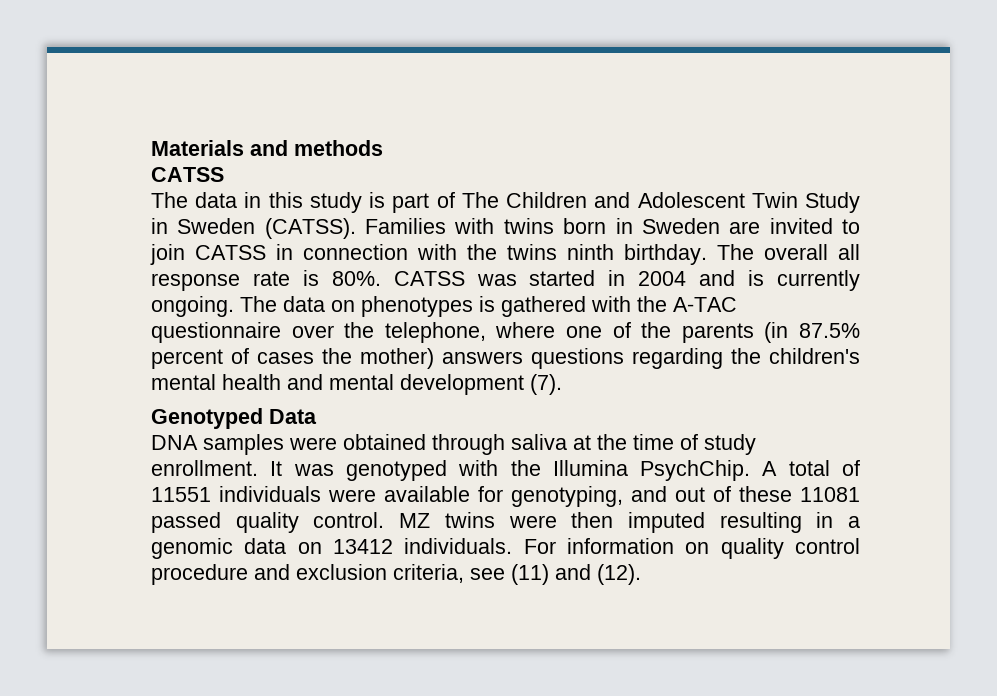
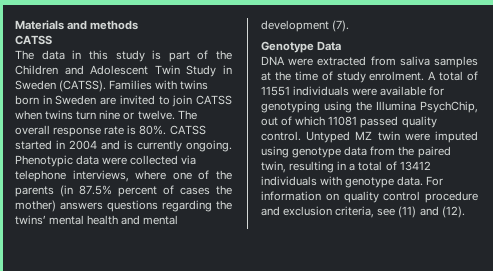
[461,192,499,208] The -> [216,50,232,60] the
[276,244,707,265] in connection with the twins ninth birthday. -> [15,110,175,120] when twins turn nine or twelve.
[838,244,860,260] all -> (50, 130) none
[476,274,517,286] was -> (206, 130) none
[240,296,737,317] [151,322,486,343] The data on phenotypes is gathered with the A-TAC questionnaire over the telephone, -> [15,155,197,167] [15,170,129,182] Phenotypic data were collected via telephone interviews,
[769,348,860,364] children's -> [15,215,46,225] twins’
[151,408,263,429] Genotyped -> [261,41,314,53] Genotype
[203,434,567,455] samples were obtained through saliva -> [288,56,478,68] were extracted from saliva samples
[151,460,751,481] enrollment. It was genotyped with the Illumina PsychChip. -> [369,71,425,81] enrolment.
[511,486,667,507] genotyping, and -> [261,101,478,113] genotyping using the Illumina PsychChip,
[739,486,792,502] these -> [295,116,326,126] which
[399,512,860,533] [151,538,513,559] MZ twins were then imputed resulting in a genomic data on 13412 individuals. -> [306,131,478,143] [261,146,451,158] [261,161,431,173] [261,176,424,188] Untyped MZ twin were imputed using genotype data from the paired twin, resulting in a total of 13412 individuals with genotype data.

